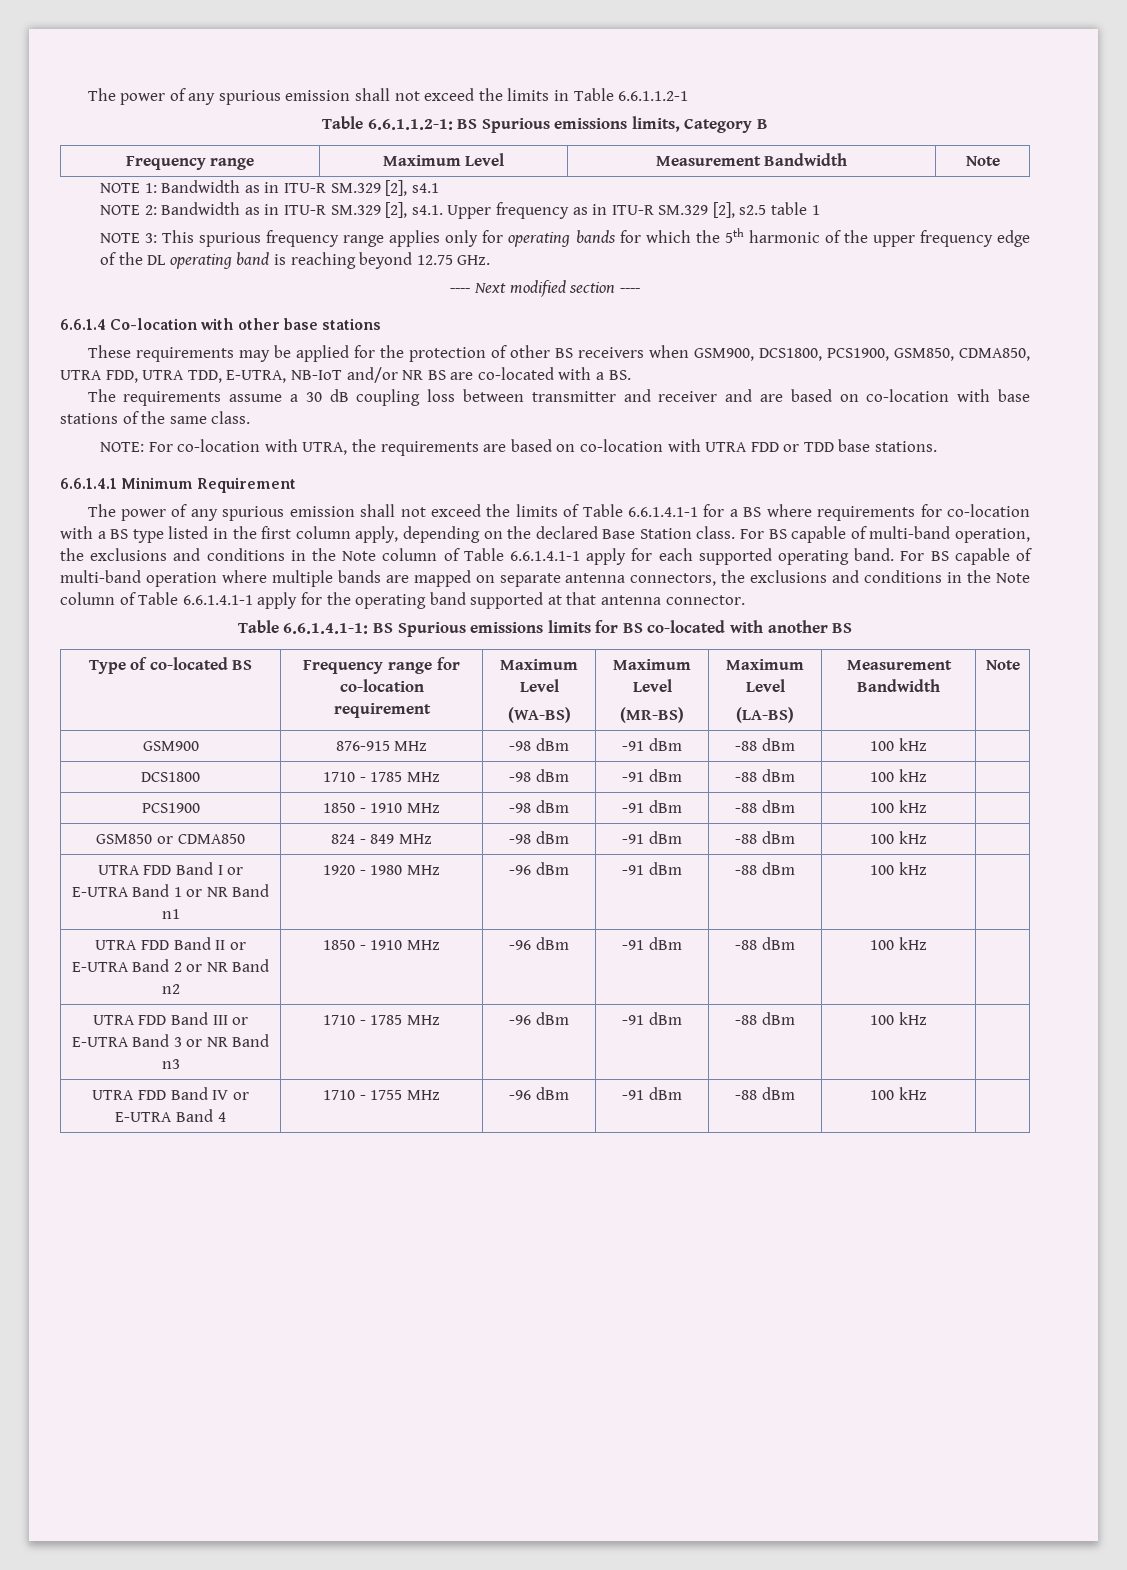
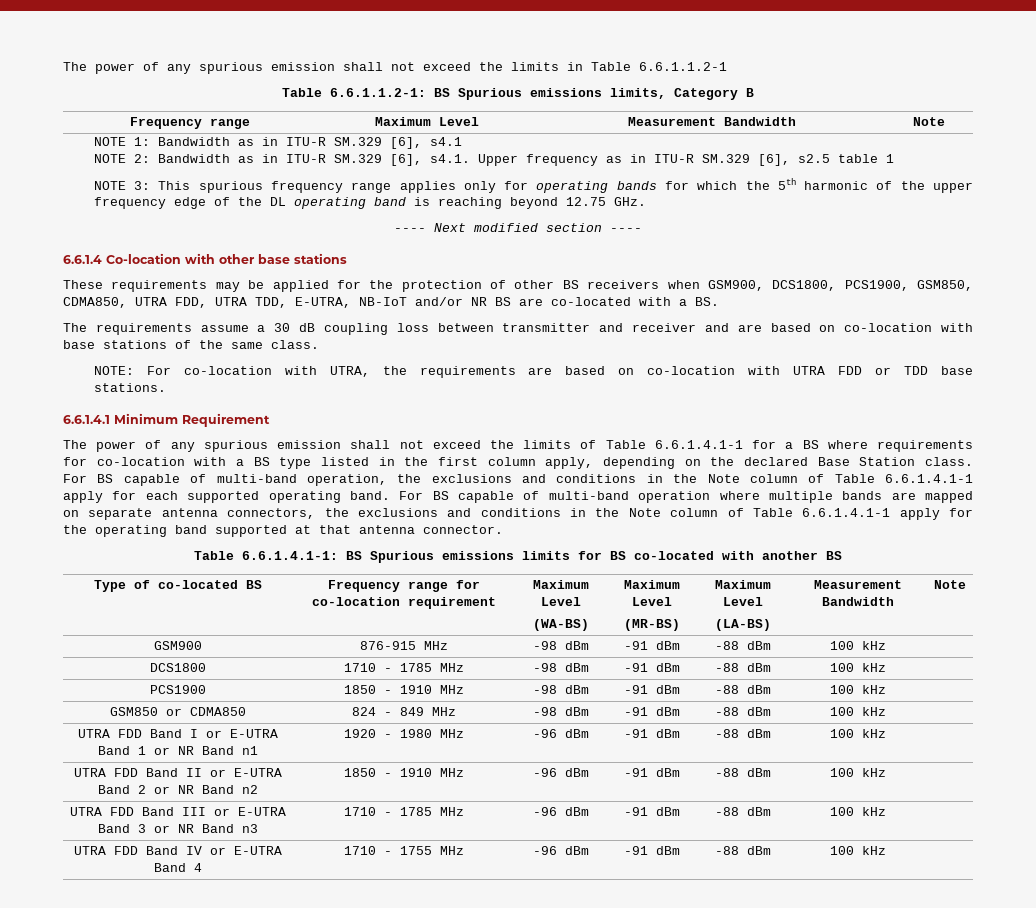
[385,180,408,196] [2], -> [389,137,422,149] [6],
[385,202,408,218] [2], -> [389,154,422,166] [6],
[712,202,735,218] [2], -> [757,154,790,166] [6],

